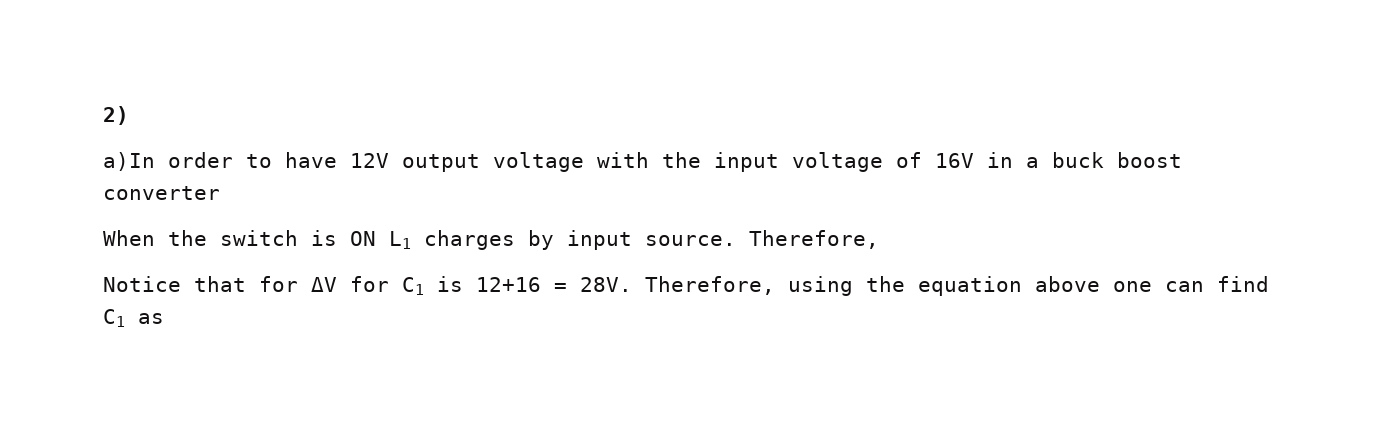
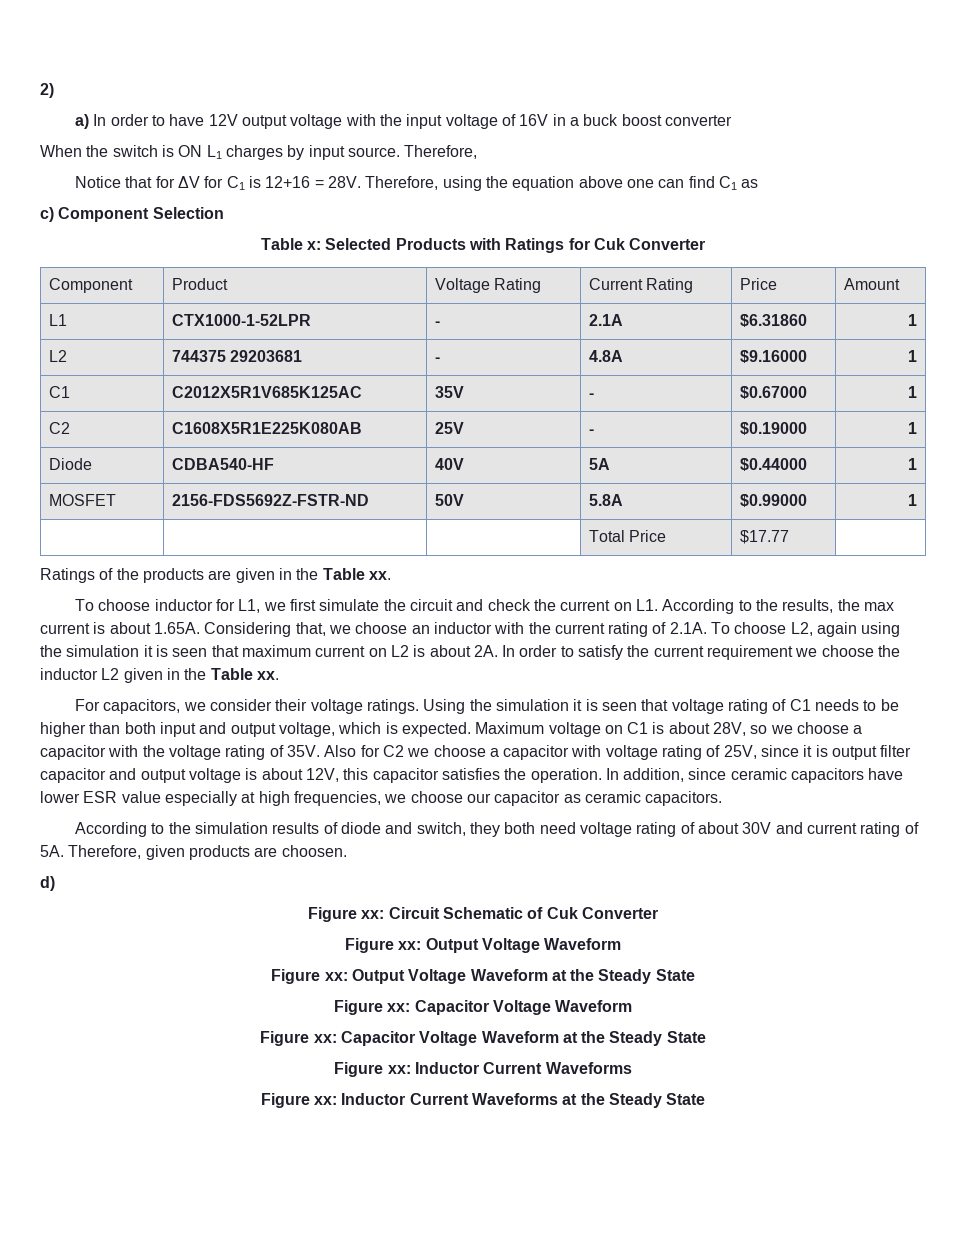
[103,152,155,171] a)In -> [75,114,107,129] a) In
(164, 318) none -> [40,207,224,222] [260,238,706,253] [48,278,133,293] [171,278,228,290] [434,278,541,293] [588,278,693,293] [739,278,777,290] [843,278,900,290] [48,314,67,326] [171,314,311,326] [434,321,440,326] [588,314,623,326] [739,314,807,327] [908,314,918,326] [48,350,67,362] [171,350,302,362] [434,357,440,362] [588,350,623,362] [739,350,807,363] [908,350,918,362] [48,386,70,398] [171,386,362,398] [434,386,464,398] [588,393,594,398] [739,386,807,399] [908,386,918,398] [48,422,70,434] [171,422,362,434] [434,422,464,434] [588,429,594,434] [739,422,807,435] [908,422,918,434] [48,458,92,470] [171,458,274,470] [434,458,464,470] [588,458,610,470] [739,458,807,471] [908,458,918,470] [48,494,116,506] [171,494,369,506] [434,494,464,506] [588,494,623,506] [739,494,807,507] [908,494,918,506] [588,530,666,542] [739,530,789,544] [40,568,391,583] [75,599,894,614] [40,622,901,637] [40,645,901,660] [40,668,279,683] [75,699,899,714] [40,722,863,737] [40,745,912,760] [40,768,904,783] [40,791,723,806] [75,822,919,837] [40,845,347,860] [40,876,55,891] [308,907,658,922] [344,938,622,953] [271,969,695,984] [333,1000,633,1015] [260,1031,706,1046] [334,1062,632,1077] [260,1093,706,1108] // c) Component Selection // Table x: Selected Products with Ratings for Cuk Converter // Component | Product | Voltage Rating | Current Rating | Price | Amount // L1 | CTX1000-1-52LPR | - | 2.1A | $6.31860 | 1 // L2 | 744375 29203681 | - | 4.8A | $9.16000 | 1 // C1 | C2012X5R1V685K125AC | 35V | - | $0.67000 | 1 // C2 | C1608X5R1E225K080AB | 25V | - | $0.19000 | 1 // Diode | CDBA540-HF | 40V | 5A | $0.44000 | 1 // MOSFET | 2156-FDS5692Z-FSTR-ND | 50V | 5.8A | $0.99000 | 1 // | | | Total Price | $17.77 | // Ratings of the products are given in the Table xx. // To choose inductor for L1, we first simulate the circuit and check the current on L1. According to the results, the max current is about 1.65A. Considering that, we choose an inductor with the current rating of 2.1A. To choose L2, again using the simulation it is seen that maximum current on L2 is about 2A. In order to satisfy the current requirement we choose the inductor L2 given in the Table xx. // For capacitors, we consider their voltage ratings. Using the simulation it is seen that voltage rating of C1 needs to be higher than both input and output voltage, which is expected. Maximum voltage on C1 is about 28V, so we choose a capacitor with the voltage rating of 35V. Also for C2 we choose a capacitor with voltage rating of 25V, since it is output filter capacitor and output voltage is about 12V, this capacitor satisfies the operation. In addition, since ceramic capacitors have lower ESR value especially at high frequencies, we choose our capacitor as ceramic capacitors. // According to the simulation results of diode and switch, they both need voltage rating of about 30V and current rating of 5A. Therefore, given products are choosen. // d) // Figure xx: Circuit Schematic of Cuk Converter // Figure xx: Output Voltage Waveform // Figure xx: Output Voltage Waveform at the Steady State // Figure xx: Capacitor Voltage Waveform // Figure xx: Capacitor Voltage Waveform at the Steady State // Figure xx: Inductor Current Waveforms // Figure xx: Inductor Current Waveforms at the Steady State

